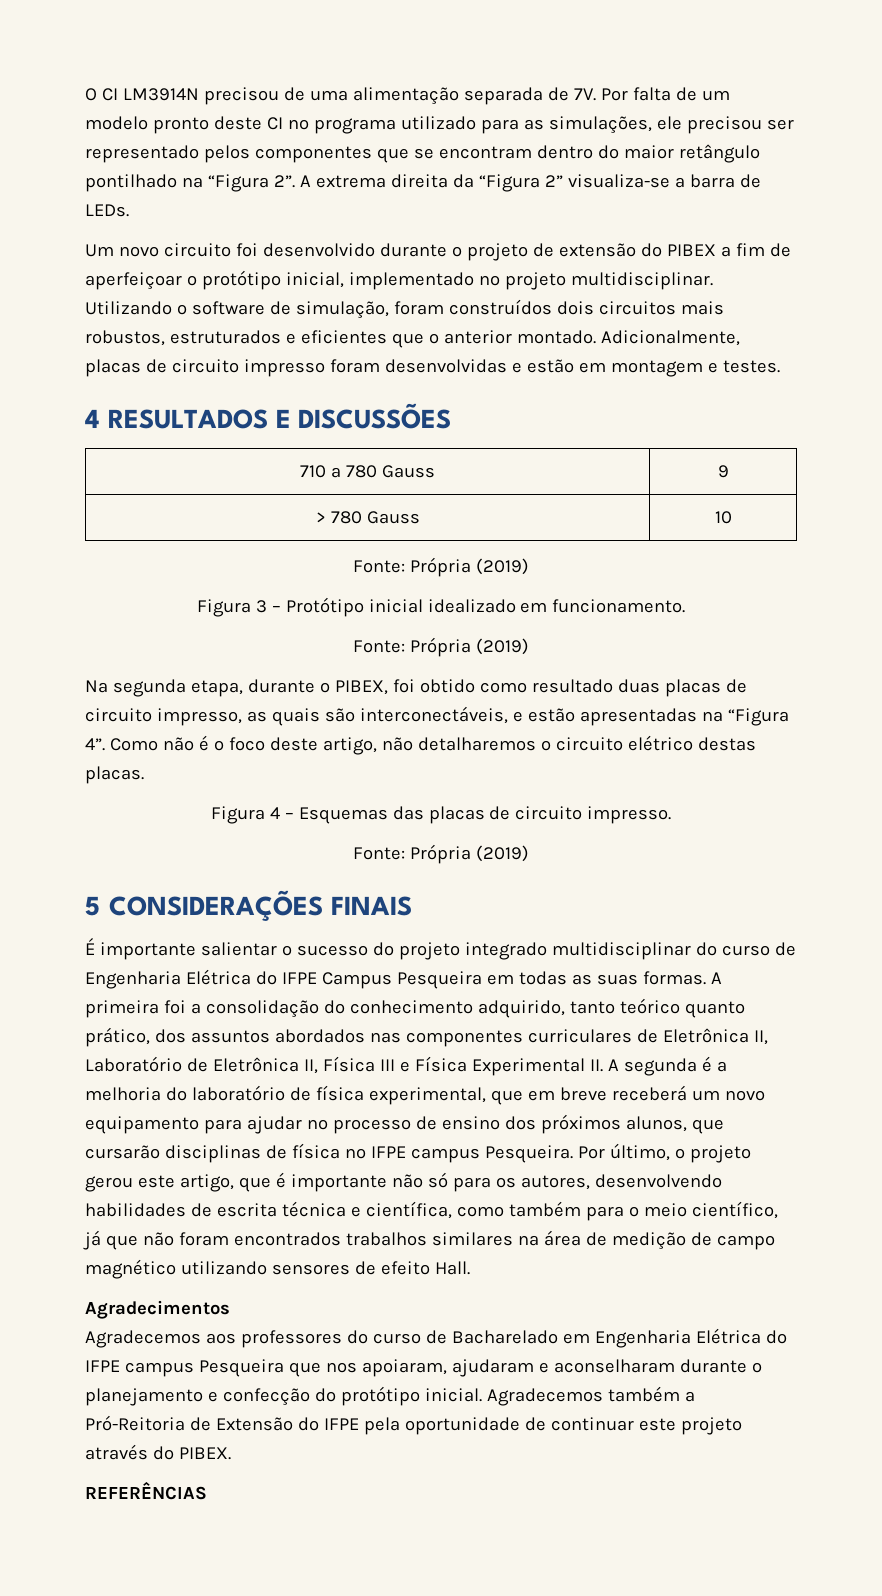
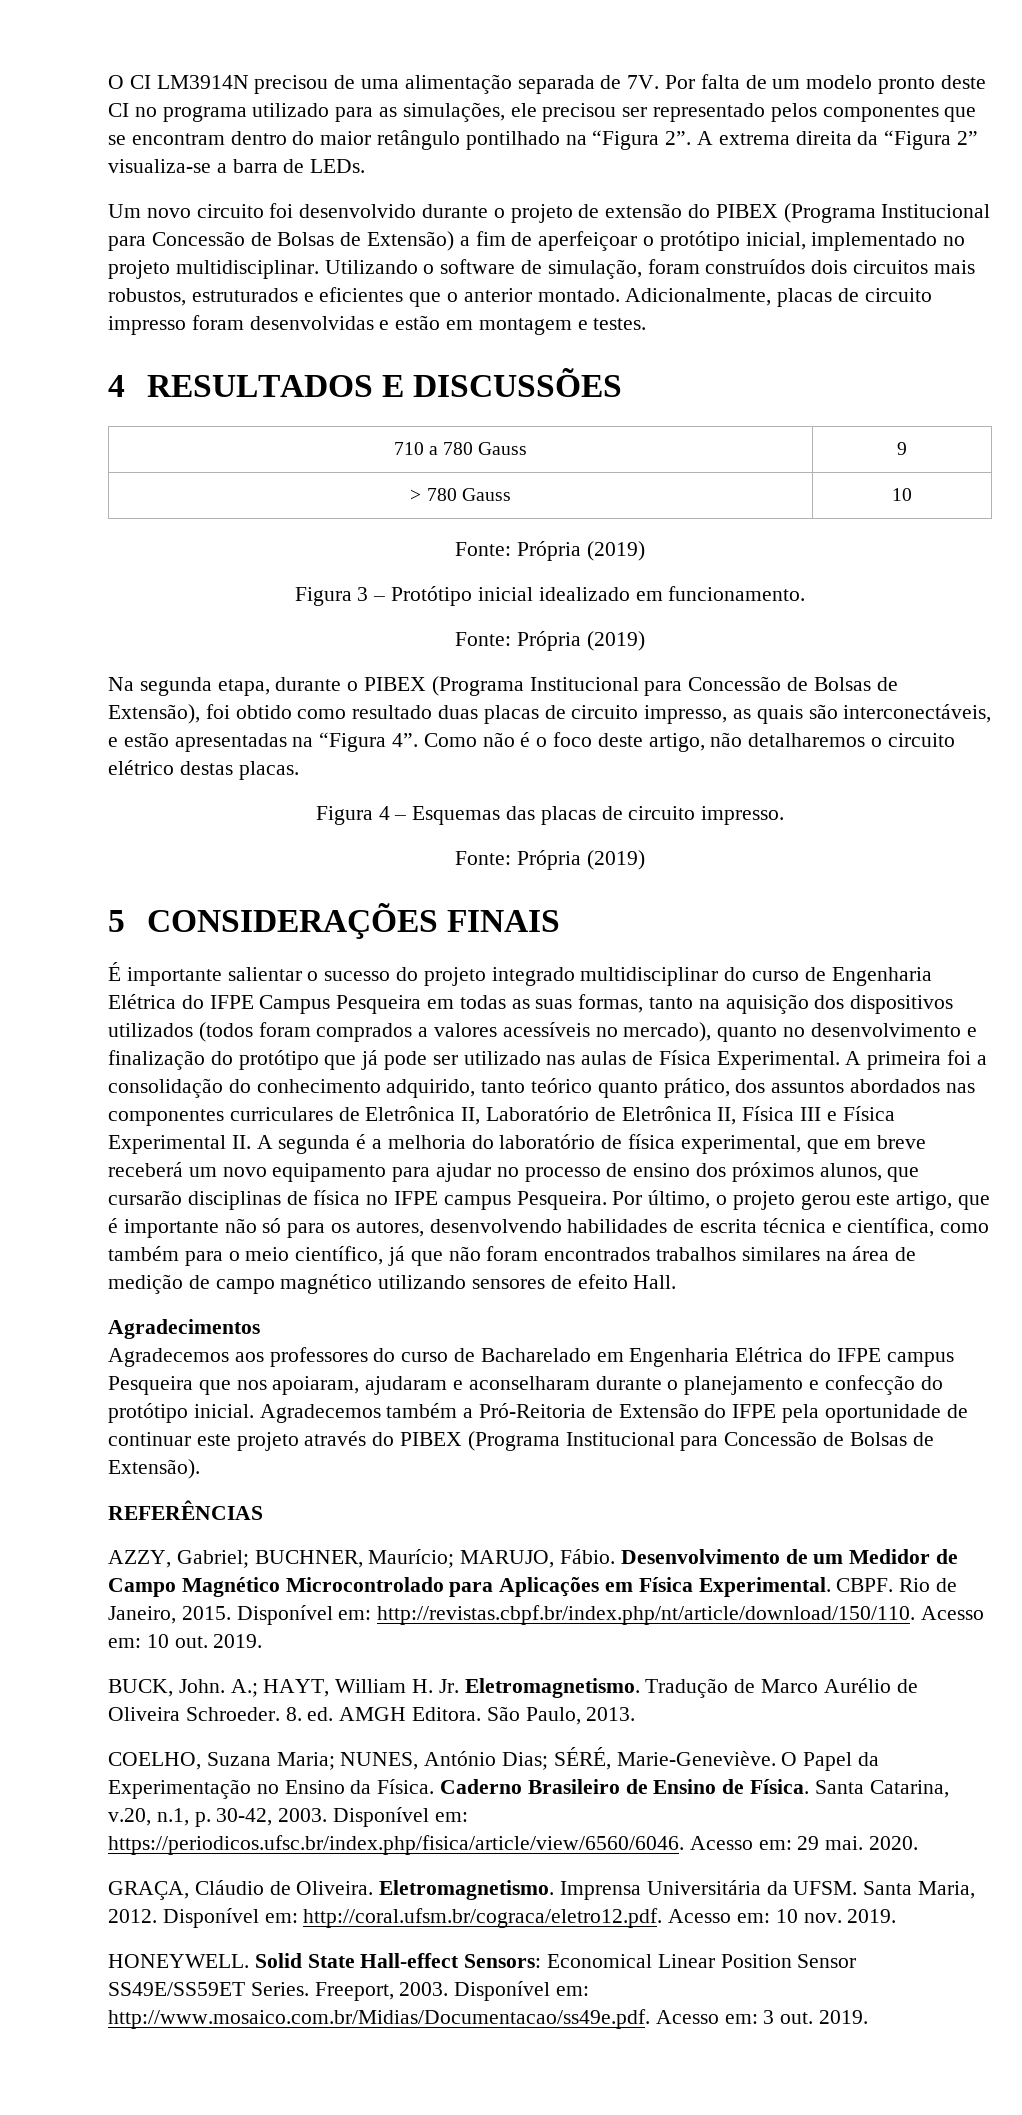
(716, 250) none -> [783,203,991,223] [108,231,455,251] (Programa Institucional para Concessão de Bolsas de Extensão)
[334,680,388,695] PIBEX, -> [364,676,898,696] [108,704,200,724] PIBEX (Programa Institucional para Concessão de Bolsas de Extensão),
[642,971,706,985] formas. -> [578,994,954,1014] [108,1022,977,1042] [108,1050,840,1070] formas, tanto na aquisição dos dispositivos utilizados (todos foram comprados a valores acessíveis no mercado), quanto no desenvolvimento e finalização do protótipo que já pode ser utilizado nas aulas de Física Experimental.
[178,1447,231,1460] [85,1481,207,1500] PIBEX. // REFERÊNCIAS -> [400,1431,934,1451] [108,1459,200,1479] [108,1500,263,1520] [108,1549,959,1568] [108,1577,958,1597] [108,1605,985,1625] [108,1634,263,1648] [108,1678,918,1698] [108,1706,636,1725] [108,1747,880,1771] [108,1779,949,1799] [108,1807,468,1827] [108,1835,919,1855] [108,1880,976,1900] [108,1908,897,1928] [108,1953,857,1968] [108,1981,590,2001] [108,2009,869,2029] PIBEX (Programa Institucional para Concessão de Bolsas de Extensão). // REFERÊNCIAS // AZZY, Gabriel; BUCHNER, Maurício; MARUJO, Fábio. Desenvolvimento de um Medidor de Campo Magnético Microcontrolado para Aplicações em Física Experimental. CBPF. Rio de Janeiro, 2015. Disponível em: http://revistas.cbpf.br/index.php/nt/article/download/150/110. Acesso em: 10 out. 2019. // BUCK, John. A.; HAYT, William H. Jr. Eletromagnetismo. Tradução de Marco Aurélio de Oliveira Schroeder. 8. ed. AMGH Editora. São Paulo, 2013. // COELHO, Suzana Maria; NUNES, António Dias; SÉRÉ, Marie-Geneviève. O Papel da Experimentação no Ensino da Física. Caderno Brasileiro de Ensino de Física. Santa Catarina, v.20, n.1, p. 30-42, 2003. Disponível em: https://periodicos.ufsc.br/index.php/fisica/article/view/6560/6046. Acesso em: 29 mai. 2020. // GRAÇA, Cláudio de Oliveira. Eletromagnetismo. Imprensa Universitária da UFSM. Santa Maria, 2012. Disponível em: http://coral.ufsm.br/cograca/eletro12.pdf. Acesso em: 10 nov. 2019. // HONEYWELL. Solid State Hall-effect Sensors: Economical Linear Position Sensor SS49E/SS59ET Series. Freeport, 2003. Disponível em: http://www.mosaico.com.br/Midias/Documentacao/ss49e.pdf. Acesso em: 3 out. 2019.

